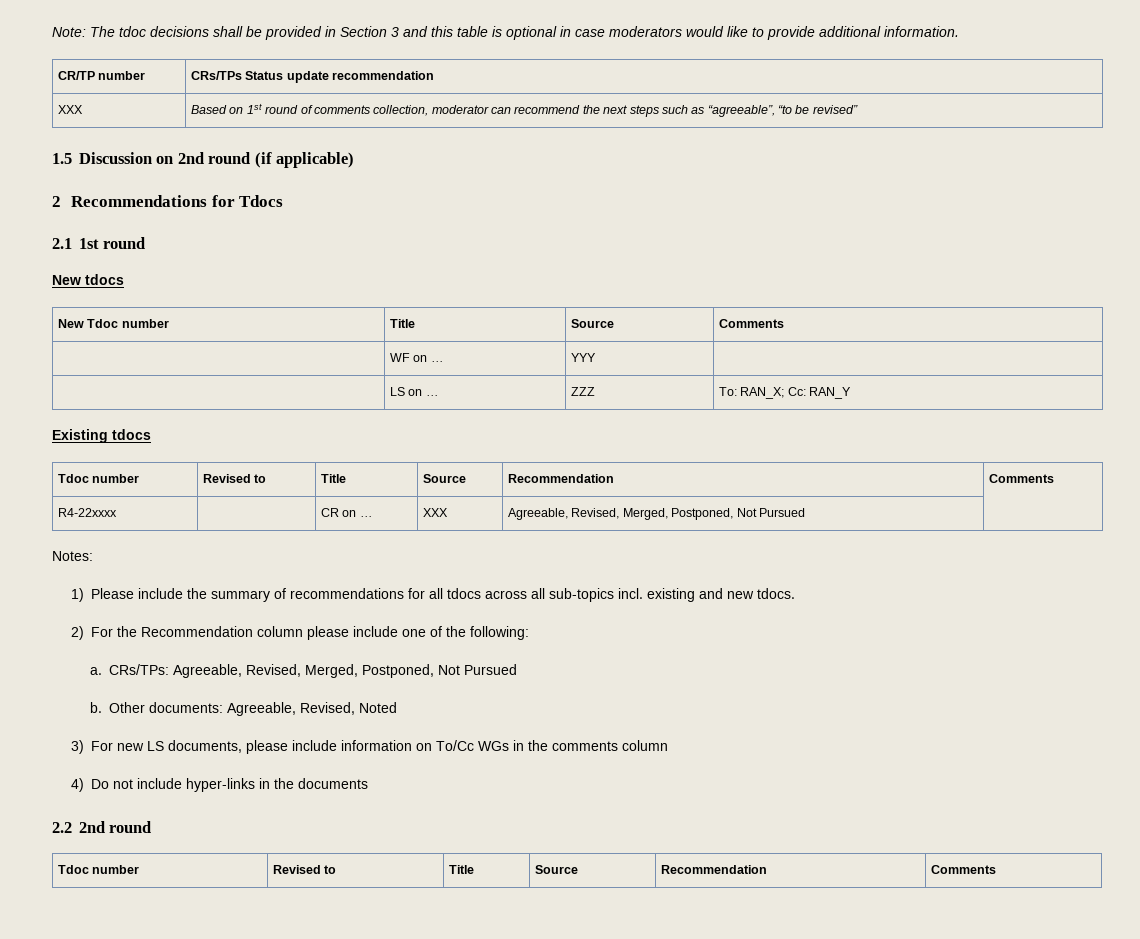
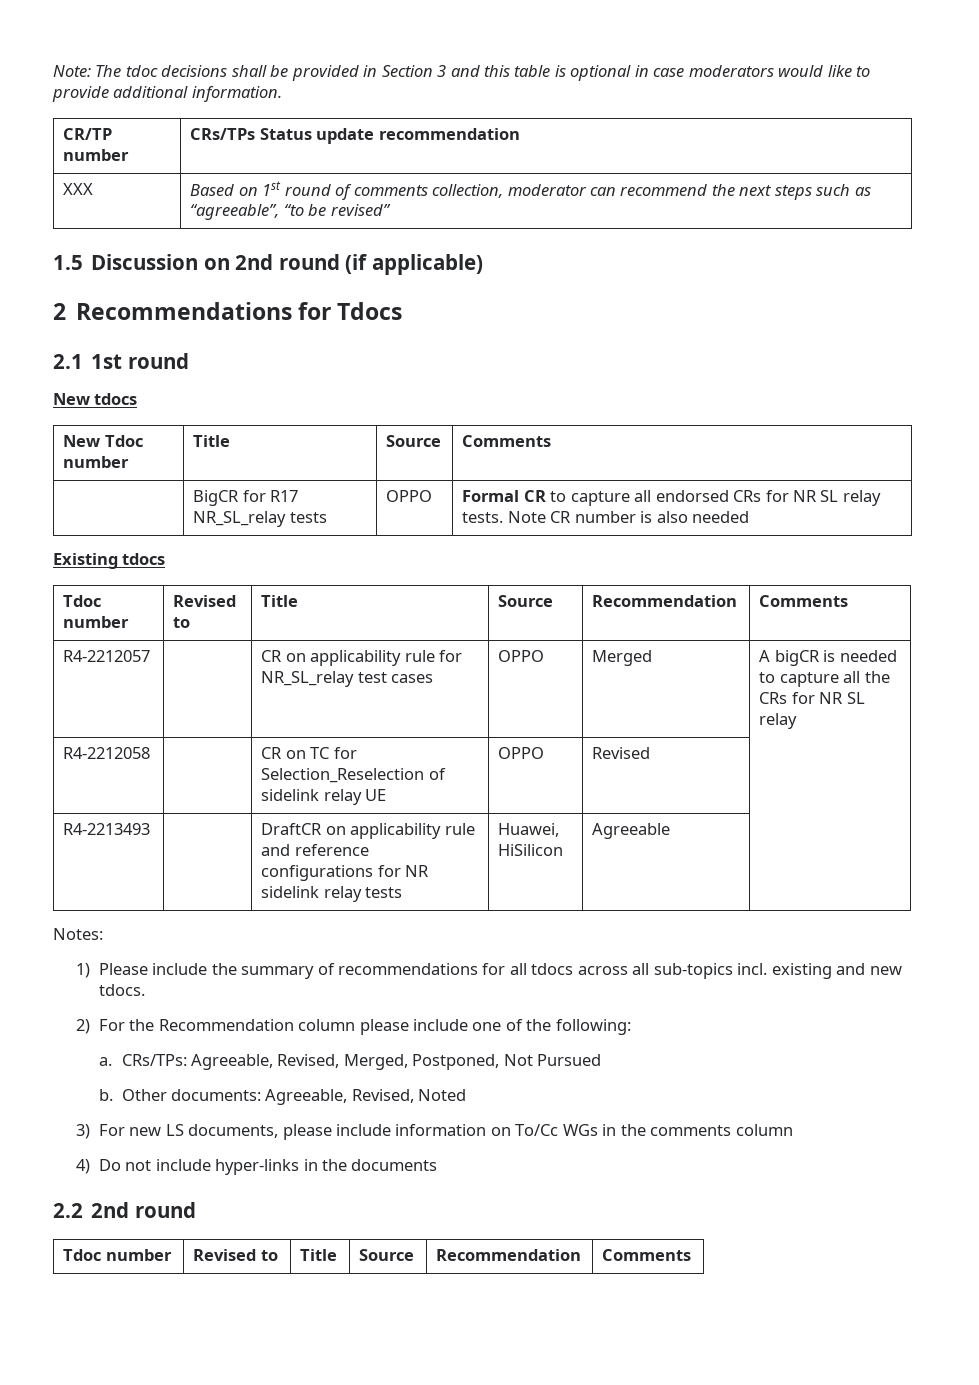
[390,353,444,362] [571,353,597,362] [390,387,439,396] [571,387,596,396] [719,387,852,399] WF on … | YYY | // | LS on … | ZZZ | To: RAN_X; Cc: RAN_Y -> [193,490,299,506] [193,511,327,527] [386,490,433,502] [462,490,881,506] [462,511,750,523] BigCR for R17 NR_SL_relay tests | OPPO | Formal CR to capture all endorsed CRs for NR SL relay tests. Note CR number is also needed
[58,508,118,517] [321,508,373,517] [423,508,449,517] [508,508,805,520] R4-22xxxx | | CR on … | XXX | Agreeable, Revised, Merged, Postponed, Not Pursued -> [63,650,151,662] [261,650,463,666] [261,671,434,687] [498,650,545,662] [592,650,653,666] [759,650,897,666] [759,671,890,687] [759,692,865,704] [759,713,798,729] [63,747,151,759] [261,747,357,759] [261,768,446,783] [261,789,387,805] [498,747,545,759] [592,747,651,759] [63,823,151,835] [261,823,475,839] [261,844,369,856] [261,865,430,881] [261,886,403,902] [498,823,560,837] [498,844,564,856] [592,823,671,839] R4-2212057 | | CR on applicability rule for NR_SL_relay test cases | OPPO | Merged | A bigCR is needed to capture all the CRs for NR SL relay // R4-2212058 | | CR on TC for Selection_Reselection of sidelink relay UE | OPPO | Revised | // R4-2213493 | | DraftCR on applicability rule and reference configurations for NR sidelink relay tests | Huawei, HiSilicon | Agreeable

